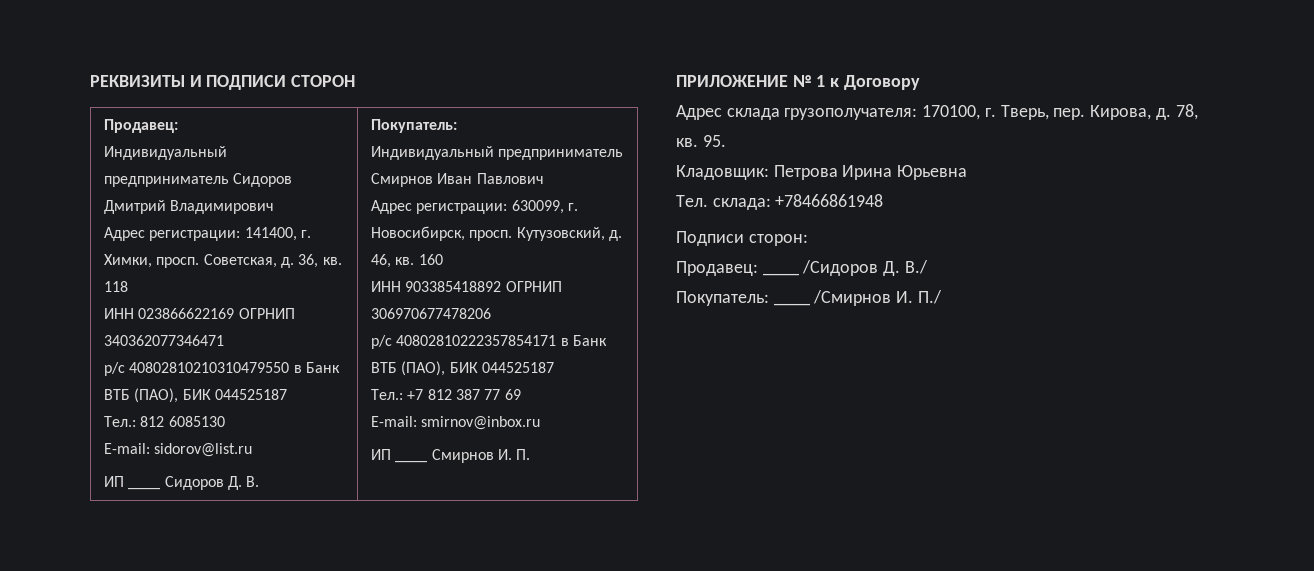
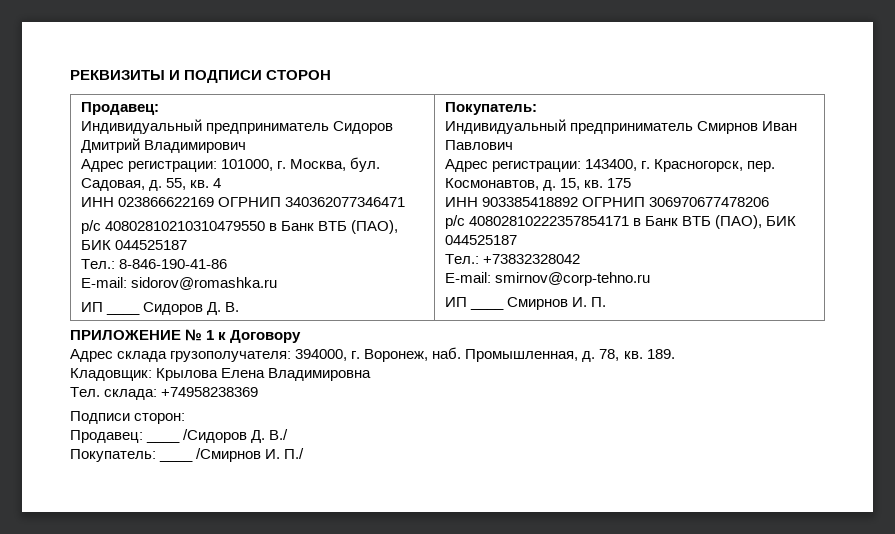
[244,227,311,241] [103,254,342,268] [103,281,128,292] 141400, г. Химки, просп. Советская, д. 36, кв. 118 -> [220,157,380,172] [80,178,221,191] 101000, г. Москва, бул. Садовая, д. 55, кв. 4
[140,416,225,427] [103,443,253,457] 812 6085130 // E-mail: sidorov@list.ru -> [118,259,227,269] [80,277,277,290] 8-846-190-41-86 // E-mail: sidorov@romashka.ru
[511,200,578,214] [370,226,622,241] [370,254,443,268] 630099, г. Новосибирск, просп. Кутузовский, д. 46, кв. 160 -> [584,159,775,172] [444,178,631,191] 143400, г. Красногорск, пер. Космонавтов, д. 15, кв. 175
[407,389,521,400] [370,416,541,430] +7 812 387 77 69 // E-mail: smirnov@inbox.ru -> [482,254,580,264] [444,272,650,286] +73832328042 // E-mail: smirnov@corp-tehno.ru
[922,105,1152,120] 170100, г. Тверь, пер. Кирова, -> [295,347,579,362] 394000, г. Воронеж, наб. Промышленная,
[702,135,726,147] 95. -> [646,349,675,359] 189.
[773,165,968,180] Петрова Ирина Юрьевна -> [156,368,372,381] Крылова Елена Владимировна
[775,194,884,207] +78466861948 -> [161,387,259,397] +74958238369

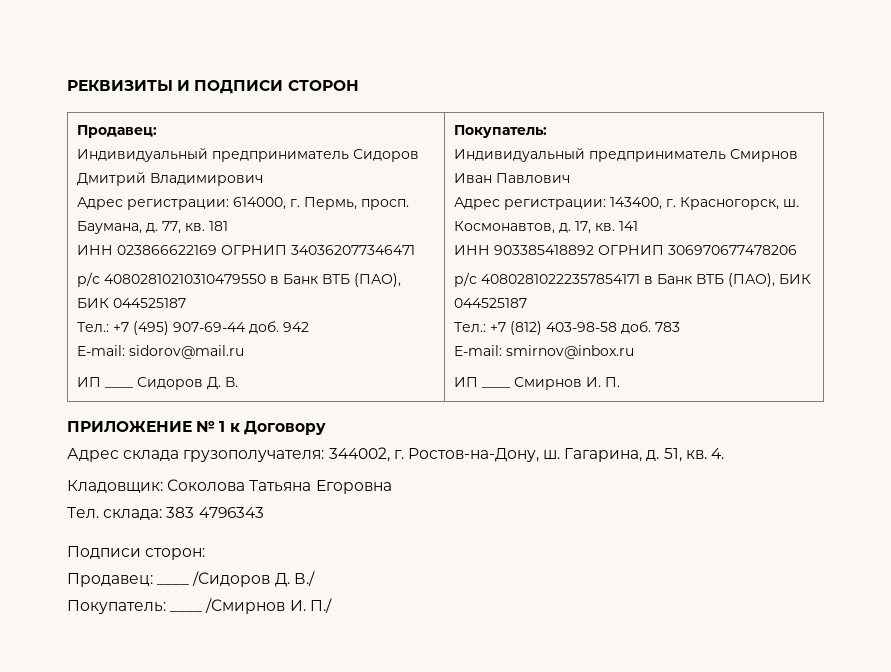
[220,157,380,172] [80,178,221,191] 101000, г. Москва, бул. Садовая, д. 55, кв. 4 -> [232,197,409,210] [76,221,228,234] 614000, г. Пермь, просп. Баумана, д. 77, кв. 181
[118,259,227,269] [80,277,277,290] 8-846-190-41-86 // E-mail: sidorov@romashka.ru -> [112,321,309,335] [76,345,244,359] +7 (495) 907-69-44 доб. 942 // E-mail: sidorov@mail.ru
[746,161,775,172] пер. -> [782,199,799,207] ш.
[559,178,631,190] 15, кв. 175 -> [574,221,638,234] 17, кв. 141
[482,254,580,264] [444,272,650,286] +73832328042 // E-mail: smirnov@corp-tehno.ru -> [489,321,680,335] [453,345,634,359] +7 (812) 403-98-58 доб. 783 // E-mail: smirnov@inbox.ru
[295,347,675,362] [70,368,372,381] 394000, г. Воронеж, наб. Промышленная, д. 78, кв. 189. // Кладовщик: Крылова Елена Владимировна -> [328,447,725,462] [67,479,392,494] 344002, г. Ростов-на-Дону, ш. Гагарина, д. 51, кв. 4. // Кладовщик: Соколова Татьяна Егоровна
[161,387,259,397] +74958238369 -> [166,507,264,518] 383 4796343

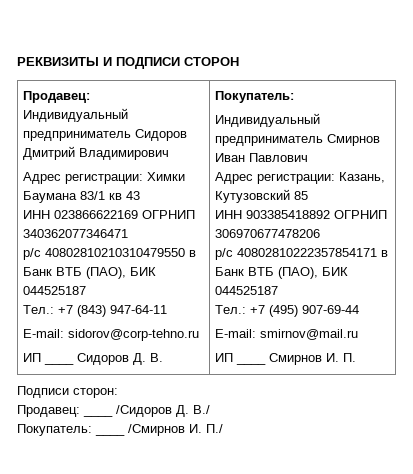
[232,197,409,210] [76,221,228,234] 614000, г. Пермь, просп. Баумана, д. 77, кв. 181 -> [146,172,185,181] [22,191,140,203] Химки Баумана 83/1 кв 43
[132,321,309,335] [76,345,244,359] (495) 907-69-44 доб. 942 // E-mail: sidorov@mail.ru -> [76,305,167,317] [22,329,199,341] (843) 947-64-11 // E-mail: sidorov@corp-tehno.ru
[609,197,799,210] [453,221,638,234] 143400, г. Красногорск, ш. Космонавтов, д. 17, кв. 141 -> [338,172,385,183] [214,189,308,203] Казань, Кутузовский 85
[509,321,680,335] [453,345,634,359] (812) 403-98-58 доб. 783 // E-mail: smirnov@inbox.ru -> [268,305,359,317] [214,329,358,340] (495) 907-69-44 // E-mail: smirnov@mail.ru
[67,421,326,435] [67,447,725,462] [67,479,392,494] [67,507,264,520] // ПРИЛОЖЕНИЕ № 1 к Договору // Адрес склада грузополучателя: 344002, г. Ростов-на-Дону, ш. Гагарина, д. 51, кв. 4. // Кладовщик: Соколова Татьяна Егоровна // Тел. склада: 383 4796343 -> (356, 357) none

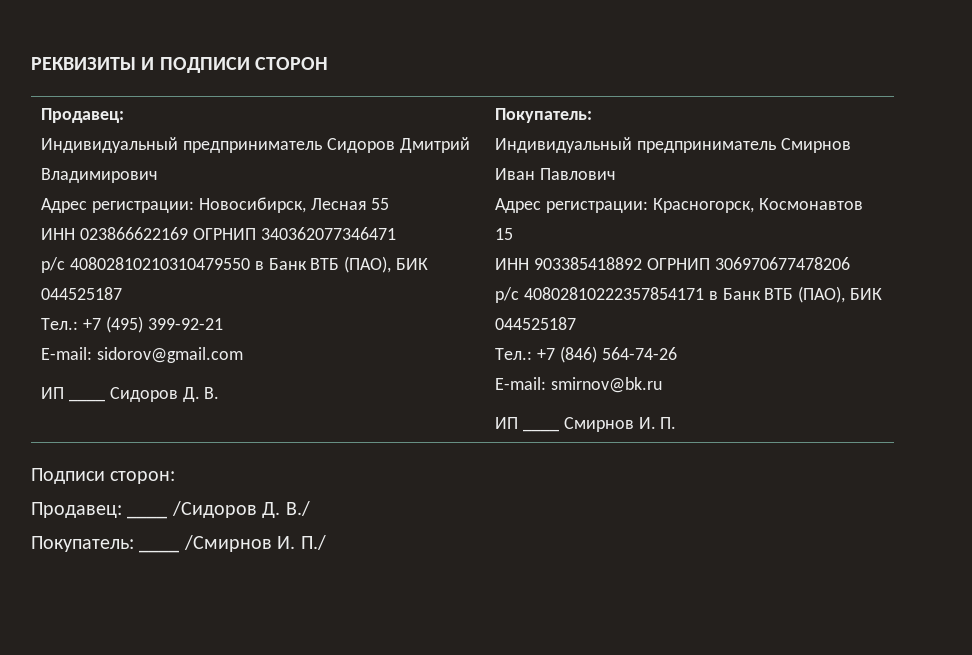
[146,172,185,181] [22,191,140,203] Химки Баумана 83/1 кв 43 -> [198,197,390,213] Новосибирск, Лесная 55
[76,305,167,317] [22,329,199,341] (843) 947-64-11 // E-mail: sidorov@corp-tehno.ru -> [105,316,223,333] [40,347,243,363] (495) 399-92-21 // E-mail: sidorov@gmail.com
[338,172,385,183] [214,189,308,203] Казань, Кутузовский 85 -> [652,198,863,213] [494,228,513,240] Красногорск, Космонавтов 15
[268,305,359,317] [214,329,358,340] (495) 907-69-44 // E-mail: smirnov@mail.ru -> [559,346,677,363] [494,377,662,393] (846) 564-74-26 // E-mail: smirnov@bk.ru

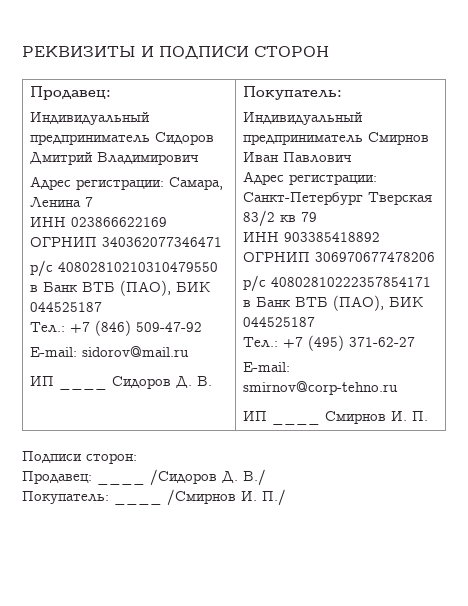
[198,197,390,213] Новосибирск, Лесная 55 -> [169,177,224,190] [30,197,94,207] Самара, Ленина 7
[105,316,223,333] [40,347,243,363] (495) 399-92-21 // E-mail: sidorov@gmail.com -> [95,320,203,336] [30,346,190,357] (846) 509-47-92 // E-mail: sidorov@mail.ru
[652,198,863,213] [494,228,513,240] Красногорск, Космонавтов 15 -> [243,192,433,205] [243,210,318,227] Санкт-Петербург Тверская 83/2 кв 79
[559,346,677,363] [494,377,662,393] (846) 564-74-26 // E-mail: smirnov@bk.ru -> [308,335,416,351] [243,362,291,372] [243,381,399,395] (495) 371-62-27 // E-mail: smirnov@corp-tehno.ru

